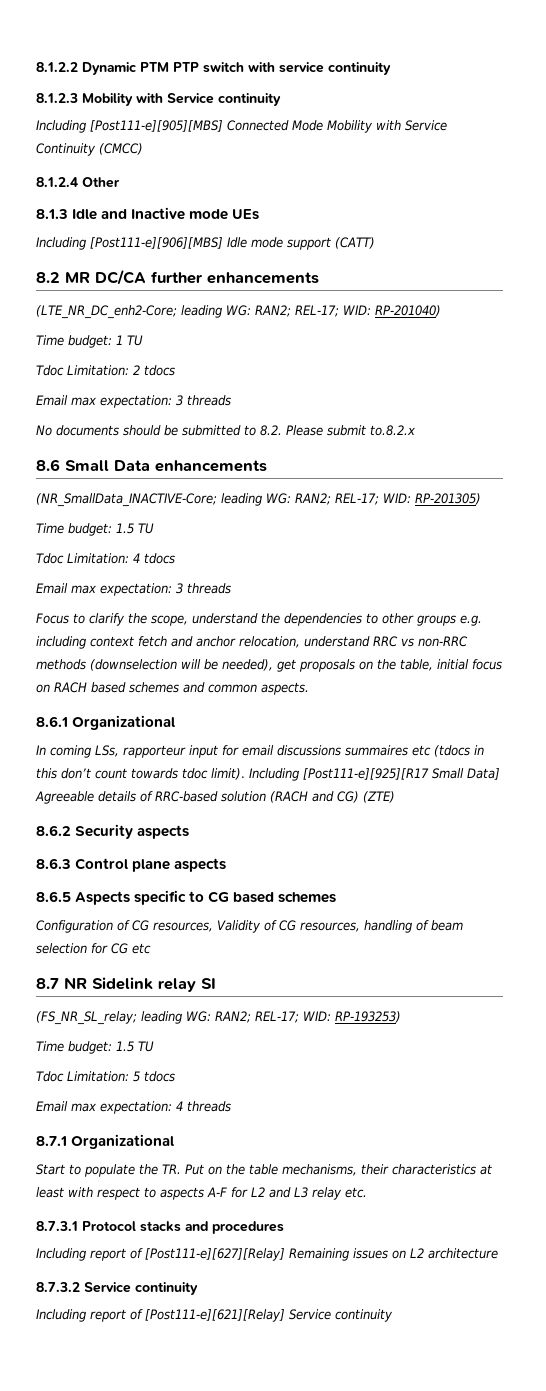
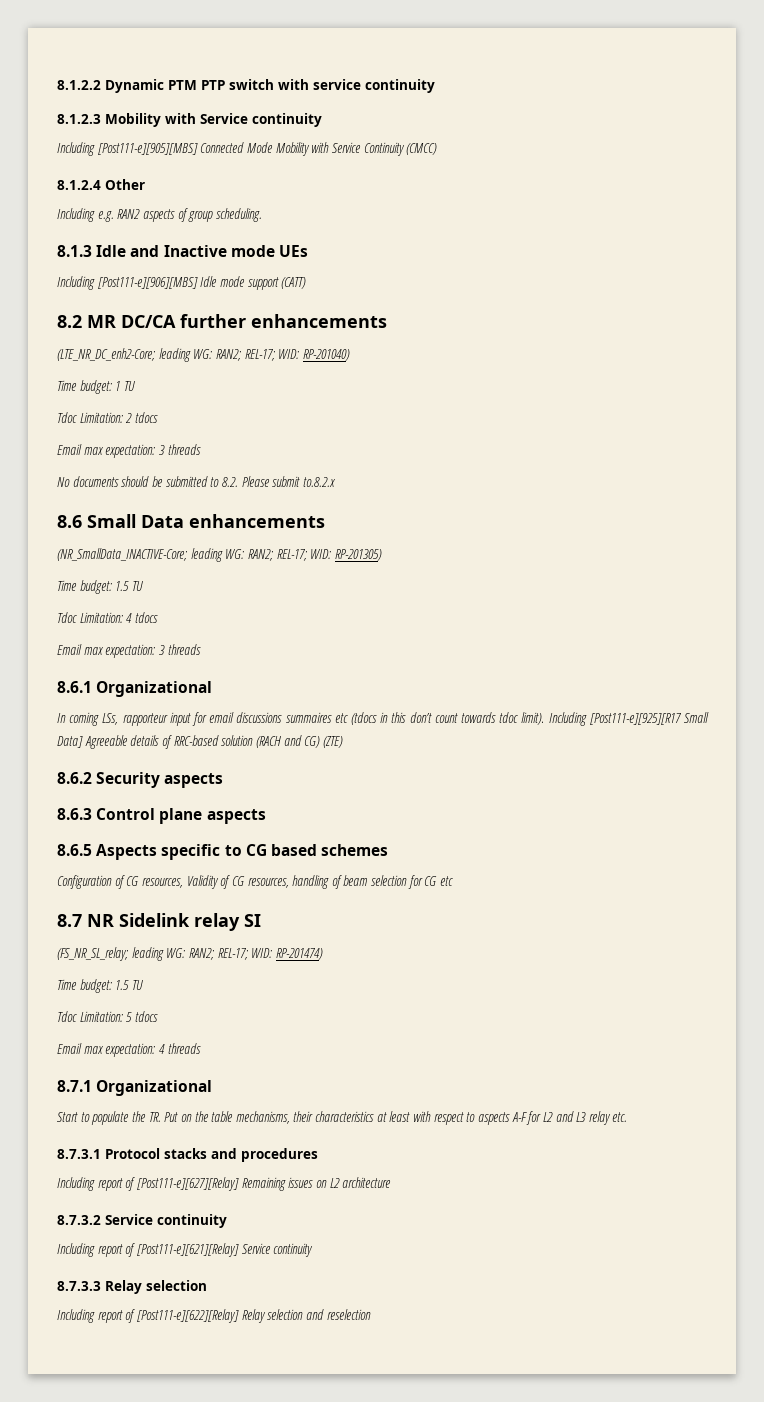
(120, 182) none -> [57,208,262,222] // Including e.g. RAN2 aspects of group scheduling.
[36,613,482,626] [36,636,468,649] [36,659,502,672] [36,682,309,695] // Focus to clarify the scope, understand the dependencies to other groups e.g. including context fetch and anchor relocation, understand RRC vs non-RRC methods (downselection will be needed), get proposals on the table, initial focus on RACH based schemes and common aspects. -> (201, 649) none
[334,1011,401,1023] RP-193253) -> [275,948,323,960] RP-201474)
(393, 1315) none -> [57,1280,207,1294] [57,1309,371,1323] // 8.7.3.3 Relay selection // Including report of [Post111-e][622][Relay] Relay selection and reselection

